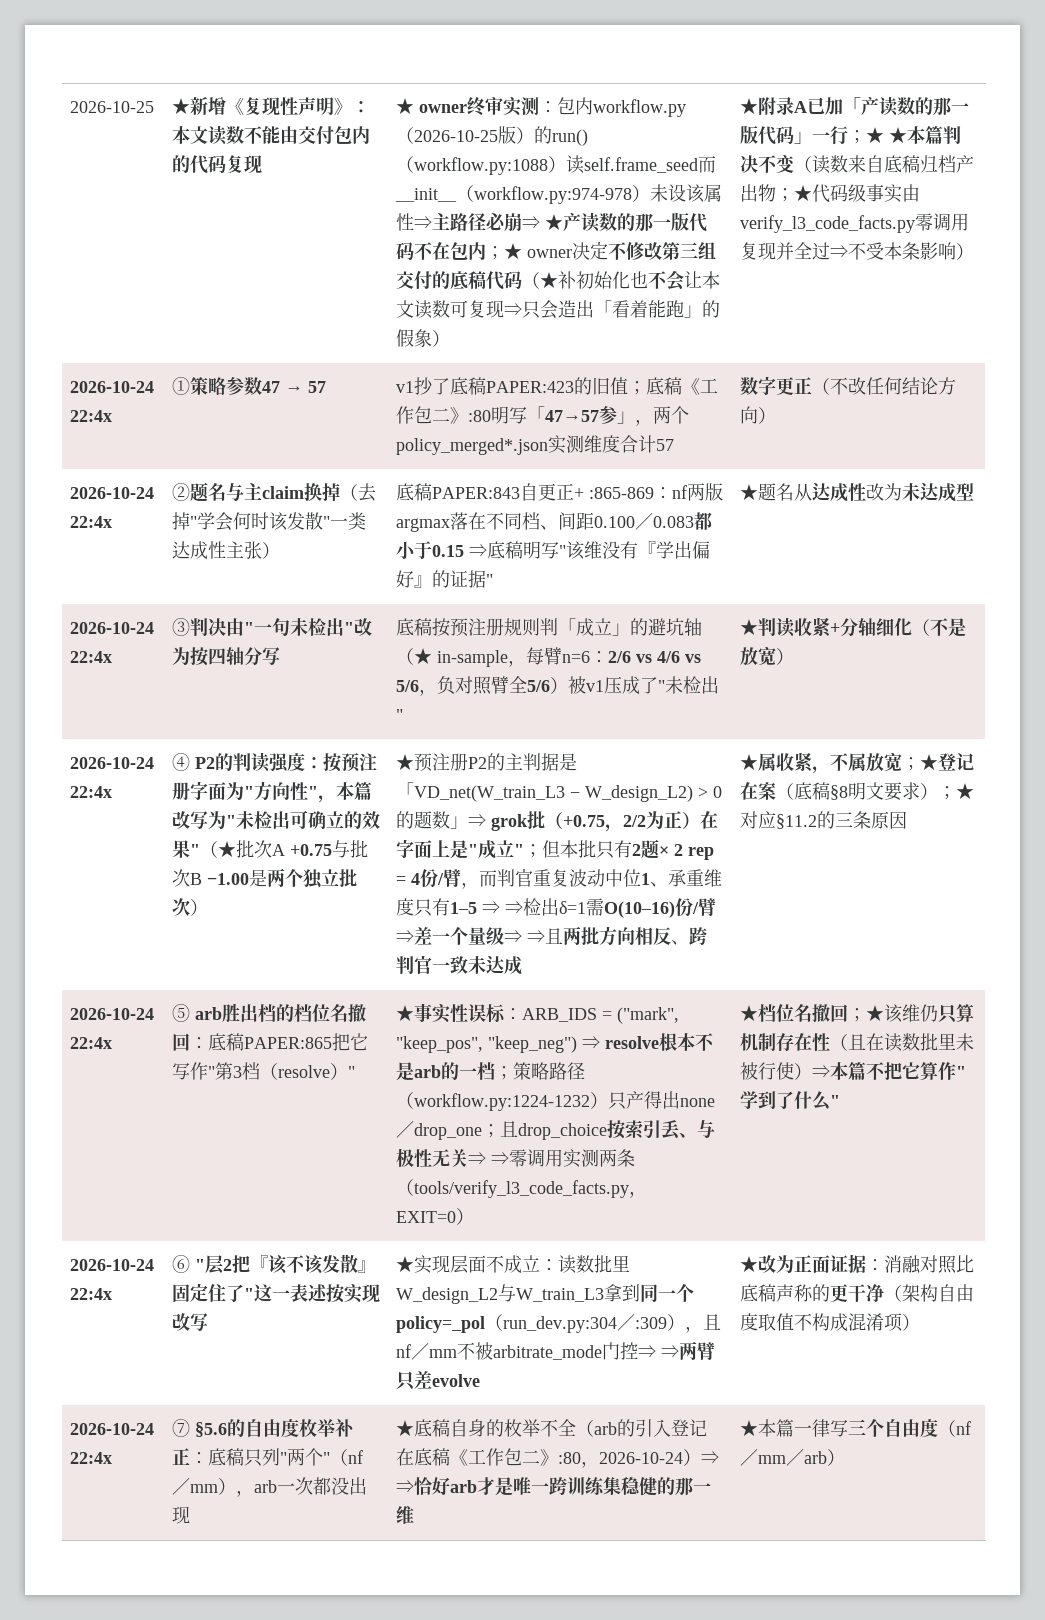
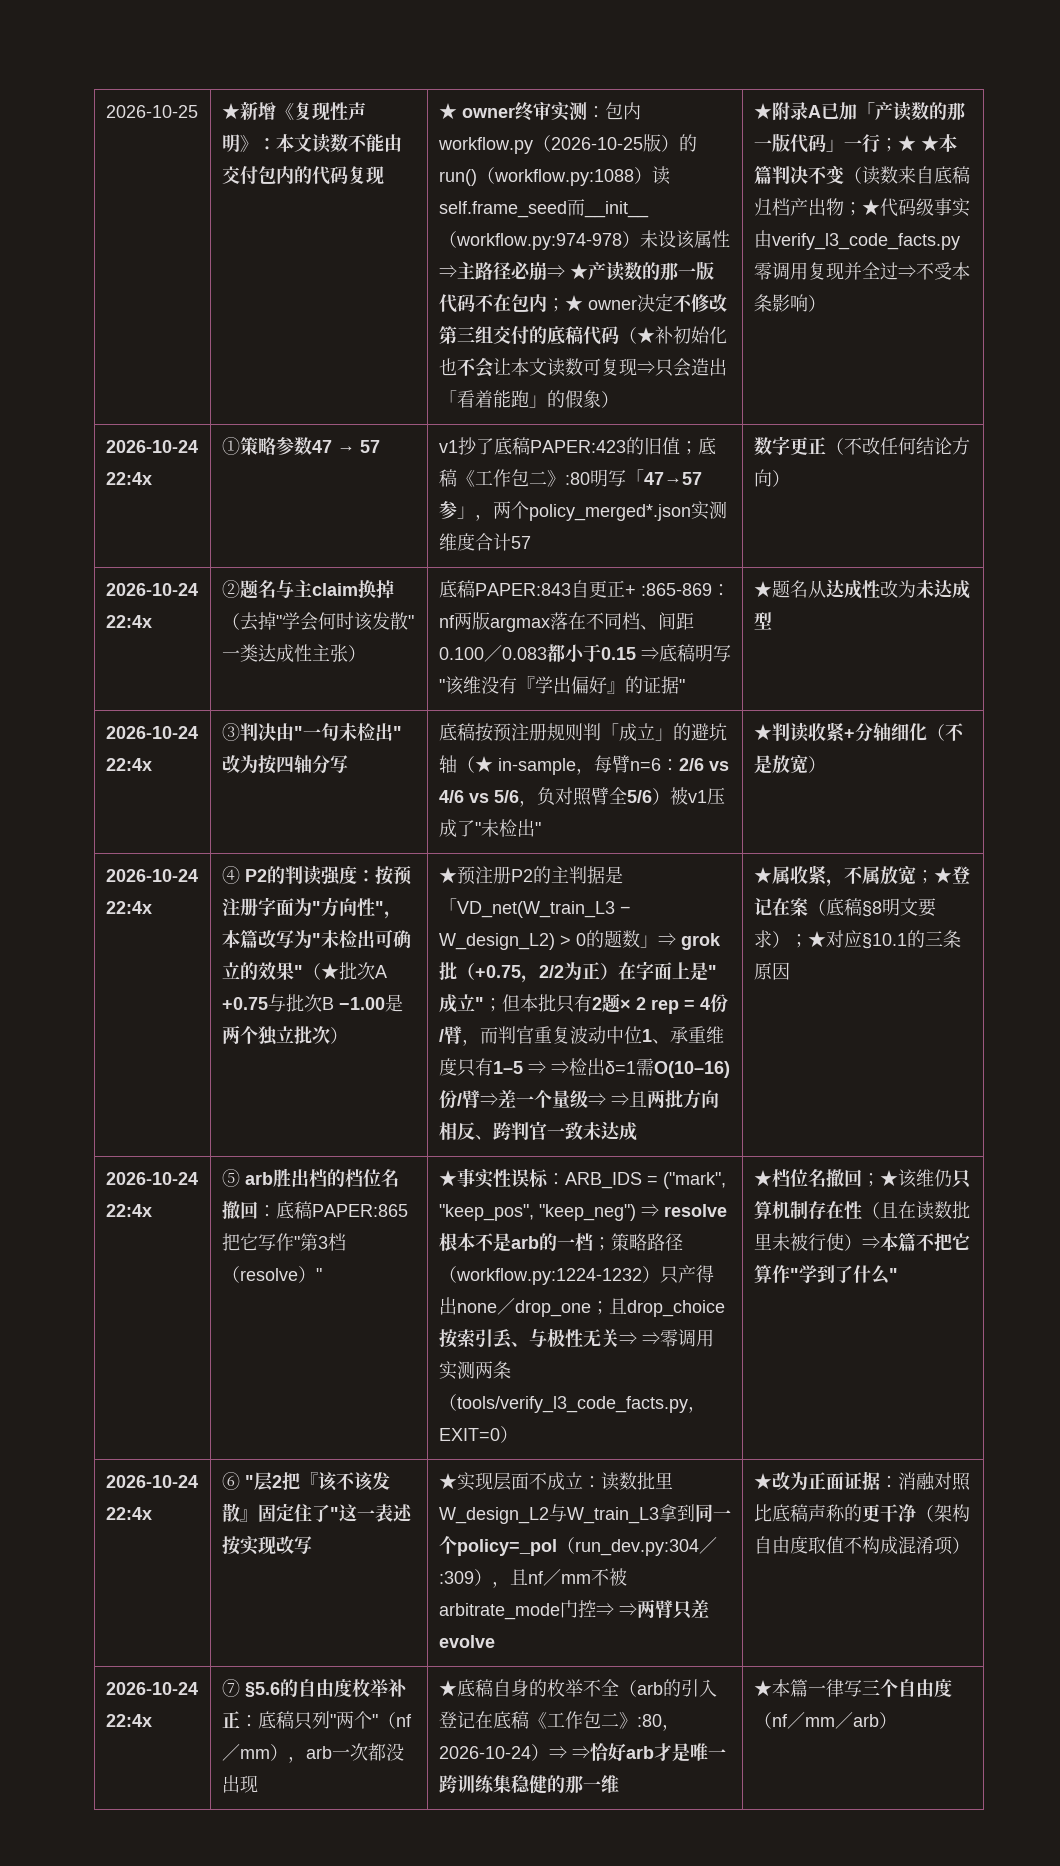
[776,814,818,829] §11.2 -> [861,933,907,949] §10.1

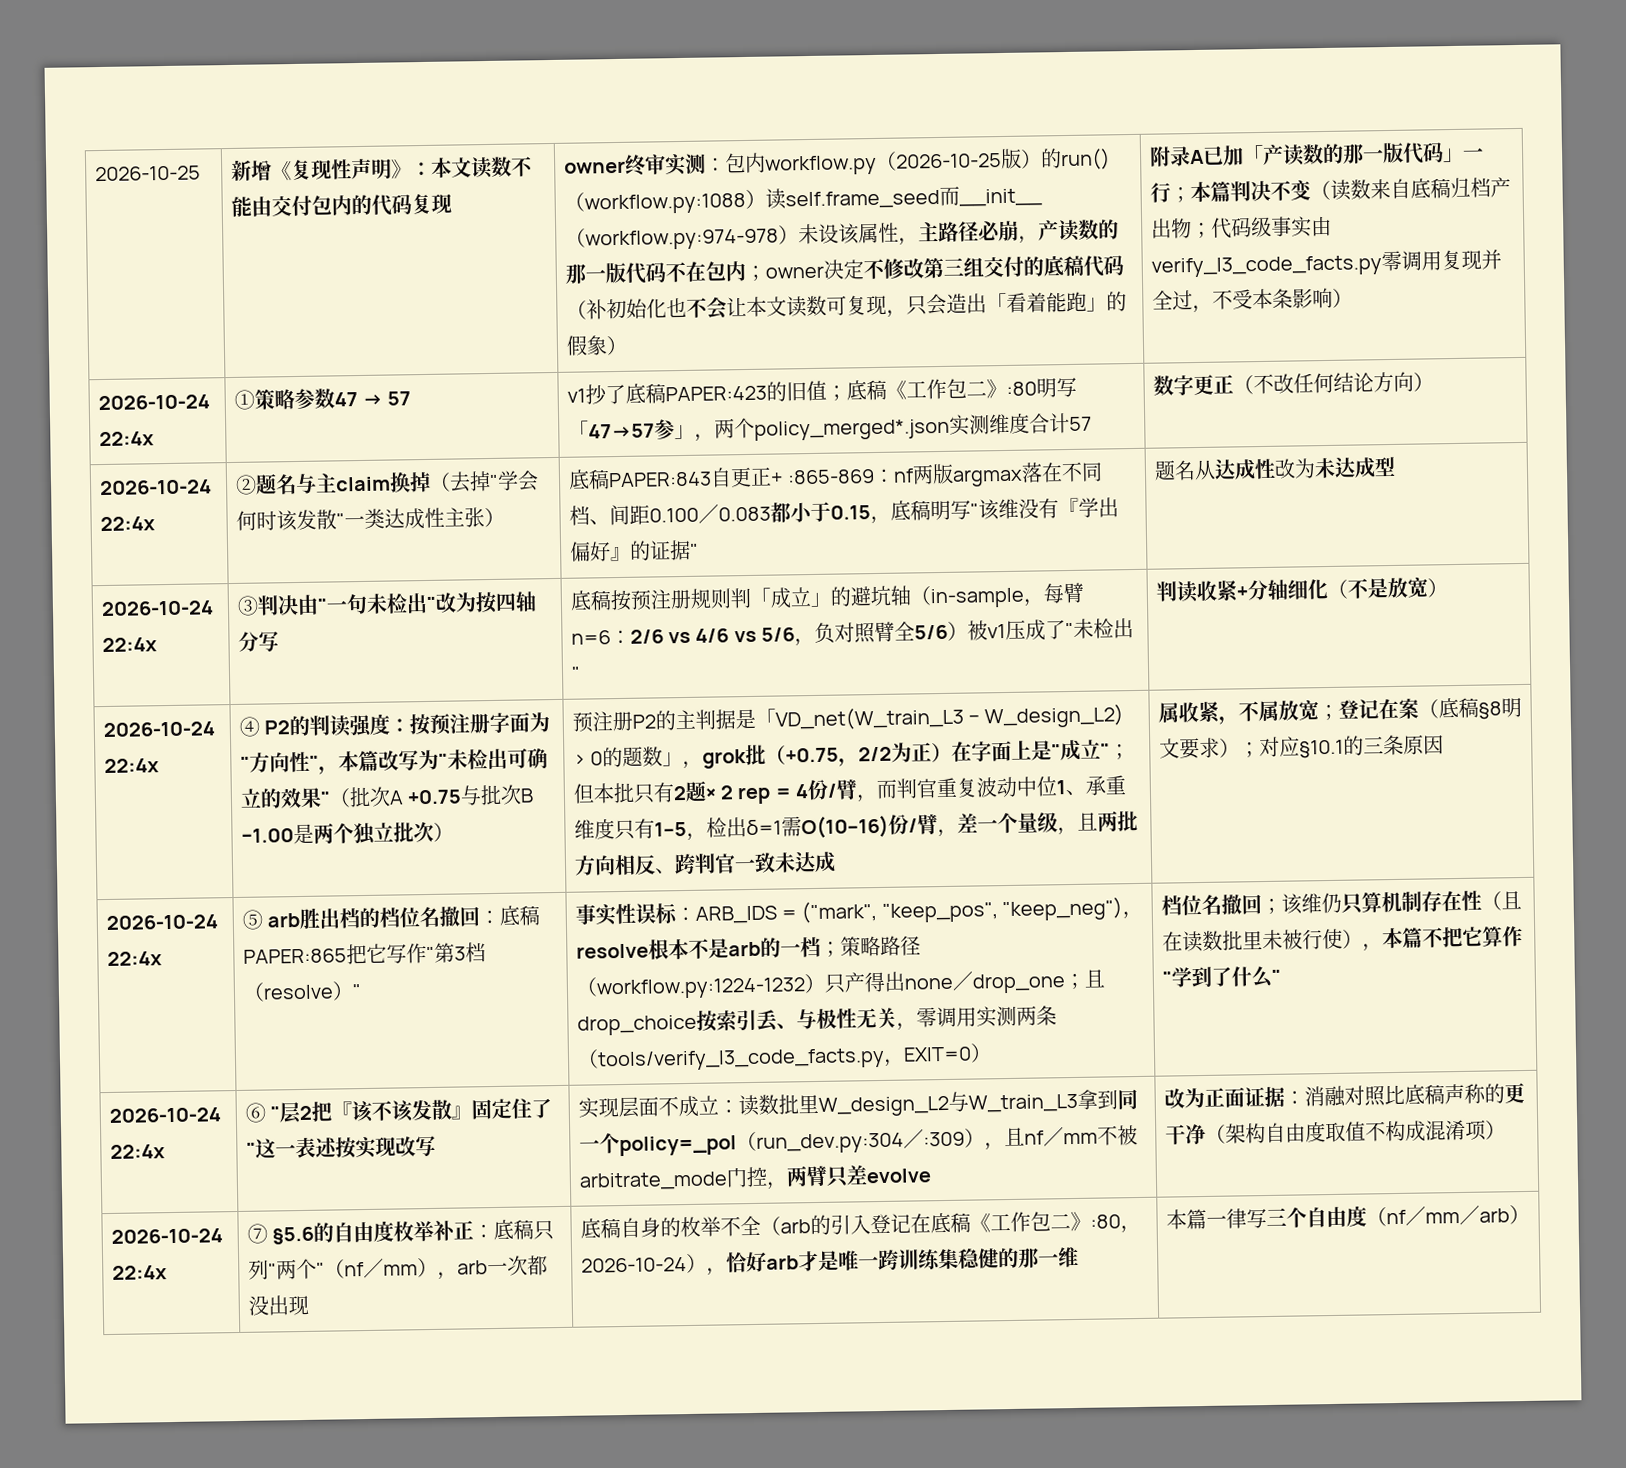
[221,103,240,119] ★ -> (201, 173) none
[438,103,457,119] ★ -> (452, 203) none
[438,265,457,278] ⇒ -> [897,237,919,246] ，
[546,263,588,279] ⇒ ★ -> [1017,235,1039,244] ，
[564,295,583,311] ★ -> (766, 273) none
[636,327,655,343] ★ -> (587, 310) none
[636,361,655,374] ⇒ -> [885,309,907,318] ，
[753,103,772,119] ★ -> (628, 345) none
[897,135,939,151] ★ ★ -> (1191, 195) none
[861,199,880,215] ★ -> (1212, 230) none
[897,265,916,278] ⇒ -> [1191,304,1213,314] ，
[640,647,659,660] ⇒ -> [869,515,891,525] ，
[753,581,772,597] ★ -> (699, 550) none
[474,756,493,772] ★ -> (932, 596) none
[753,724,772,740] ★ -> (581, 673) none
[320,963,339,979] ★ -> (351, 798) none
[438,867,457,883] ★ -> (454, 832) none
[657,933,676,946] ⇒ -> [681,760,703,770] ，
[527,1061,569,1074] ⇒ ⇒ -> [685,832,707,841] ，
[479,1093,498,1106] ⇒ -> [936,828,958,838] ，
[587,1093,629,1106] ⇒ ⇒ -> [1056,826,1078,836] ，
[753,867,772,883] ★ -> (836, 861) none
[933,867,952,883] ★ -> (1339, 712) none
[807,931,826,947] ★ -> (1260, 750) none
[438,1170,457,1186] ★ -> (362, 991) none
[640,1204,659,1217] ⇒ -> [1122,910,1144,920] ，
[618,1332,660,1345] ⇒ ⇒ -> [895,1022,917,1031] ，
[753,1170,772,1186] ★ -> (992, 1053) none
[879,1170,898,1186] ★ -> (1282, 906) none
[861,1236,880,1249] ⇒ -> [1361,943,1383,952] ，
[438,1473,457,1489] ★ -> (436, 1146) none
[595,1603,637,1616] ⇒ ⇒ -> [765,1181,788,1190] ，
[753,1473,772,1489] ★ -> (931, 1176) none
[438,1680,457,1696] ★ -> (309, 1305) none
[548,1746,590,1759] ⇒ ⇒ -> [705,1267,727,1276] ，
[753,1680,772,1696] ★ -> (1079, 1257) none

